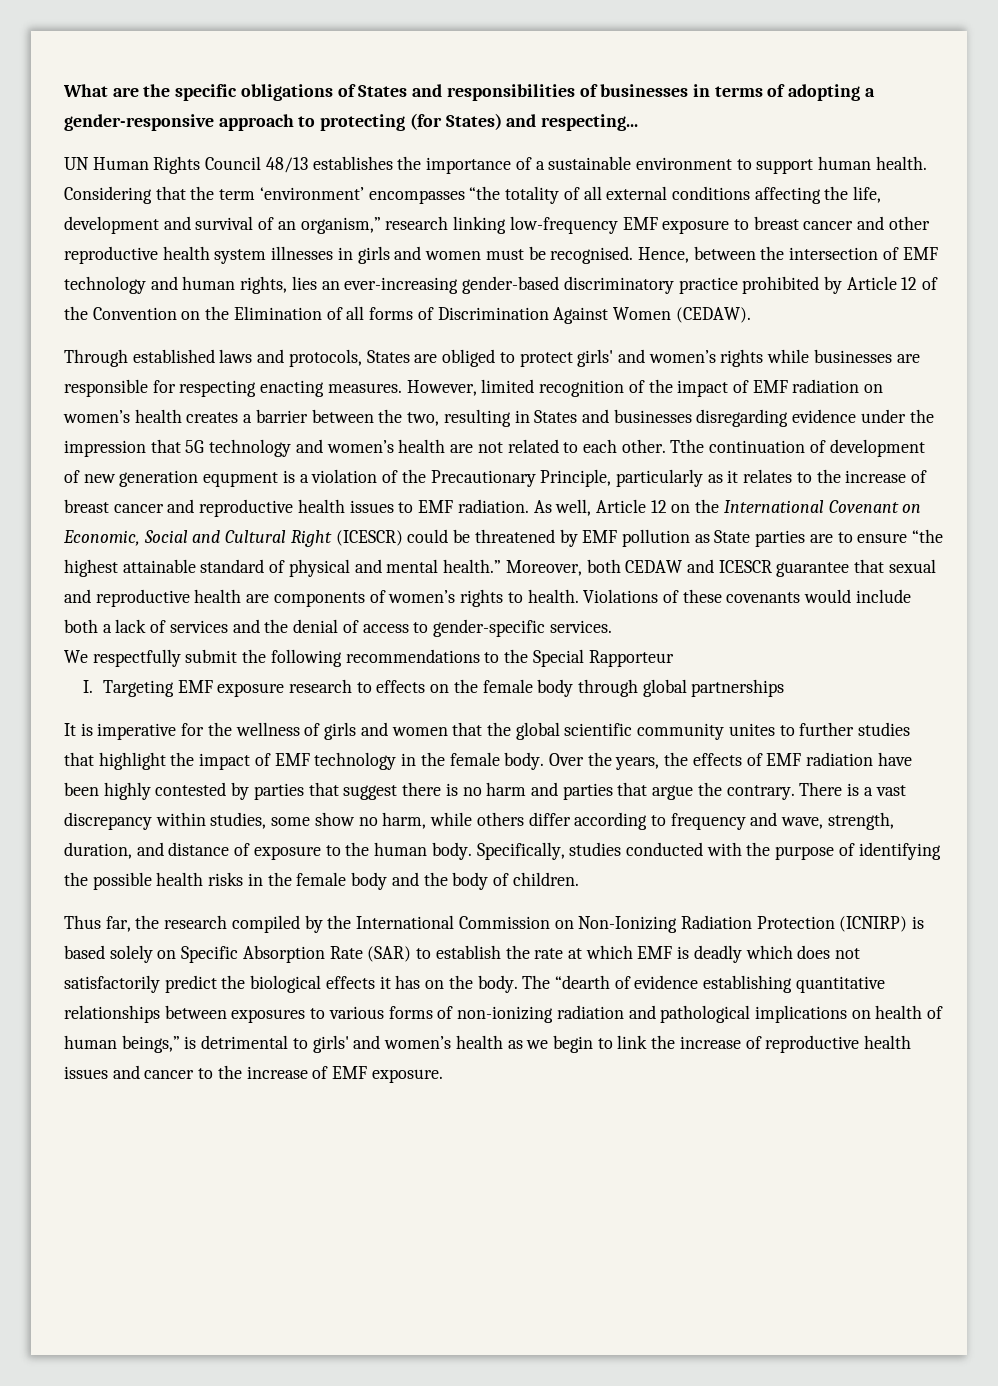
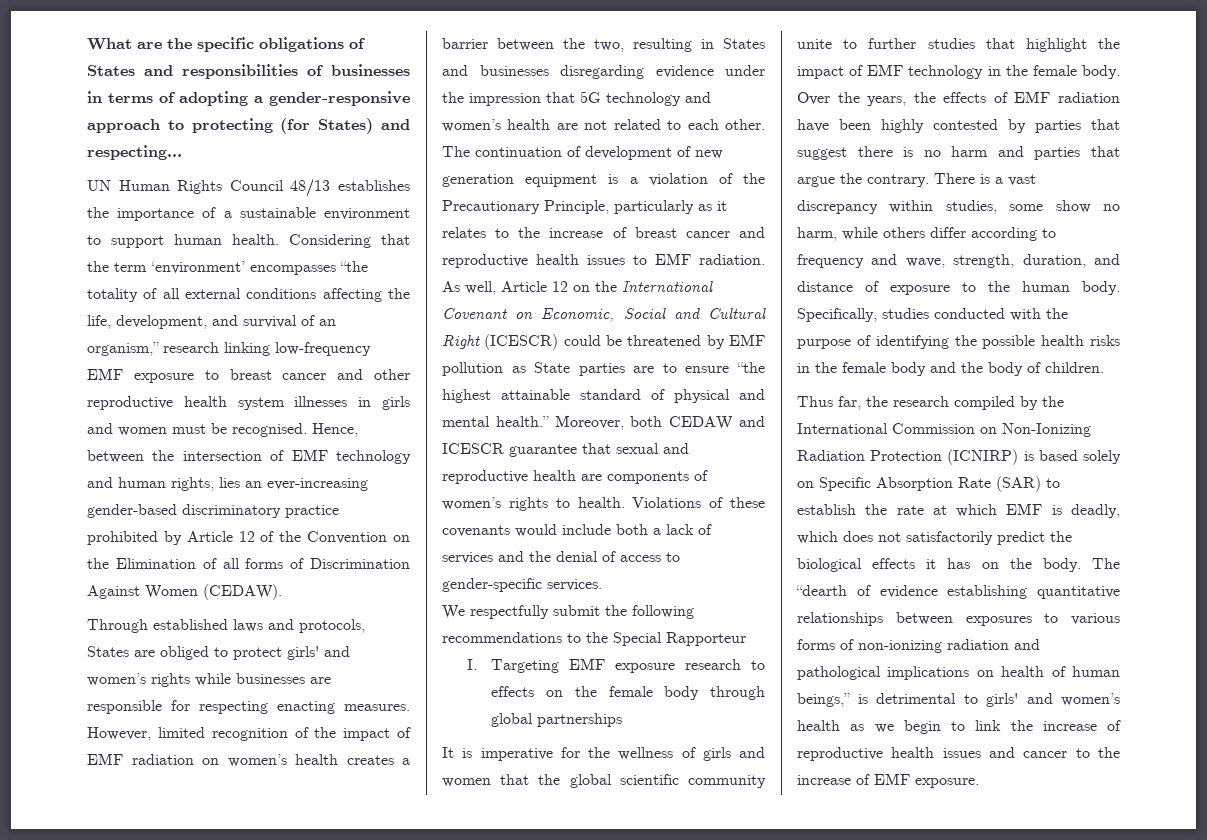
[64,216,159,234] development -> [116,315,207,329] development,
[670,439,705,453] Tthe -> [442,146,470,157] The
[203,472,279,487] equpment -> [525,174,598,187] equipment
[728,723,775,736] unites -> [797,39,832,49] unite
[693,945,742,963] deadly -> [1071,504,1120,518] deadly,

